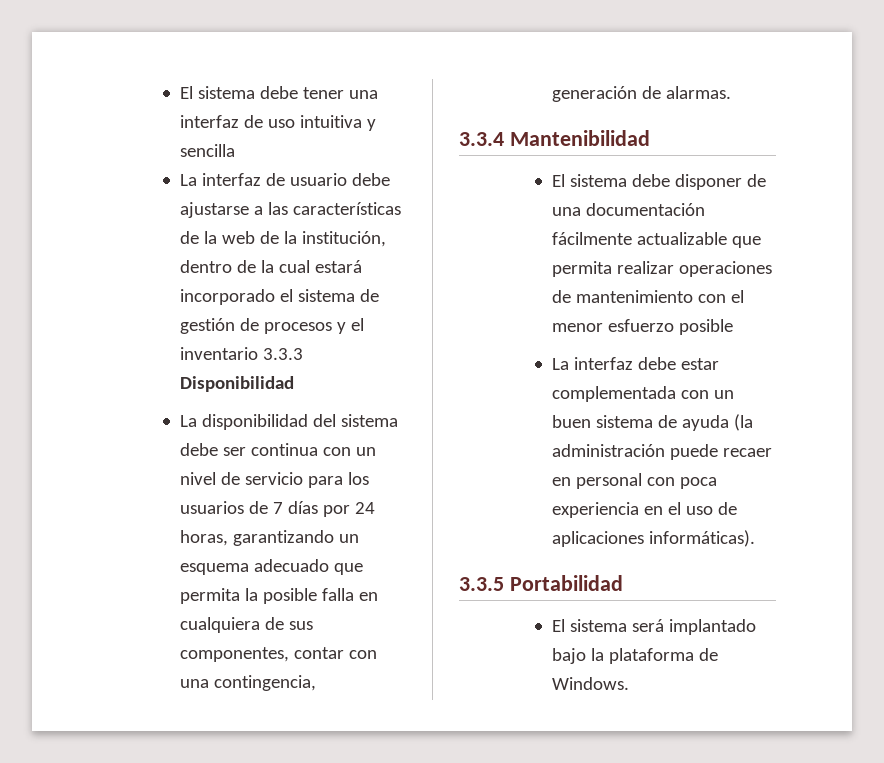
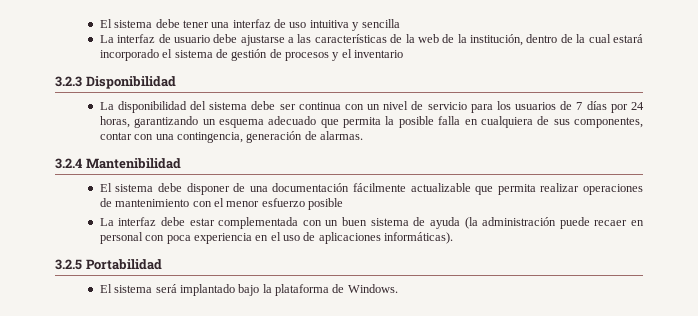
[262,348,303,360] 3.3.3 -> [55,76,82,87] // 3.2.3
[459,132,504,146] 3.3.4 -> [55,158,82,169] 3.2.4
[459,577,504,591] 3.3.5 -> [55,259,82,270] 3.2.5

